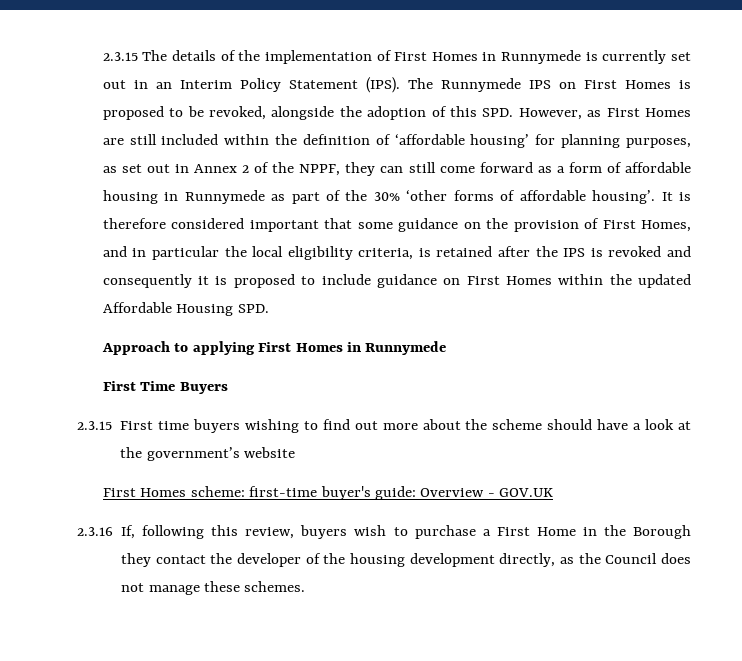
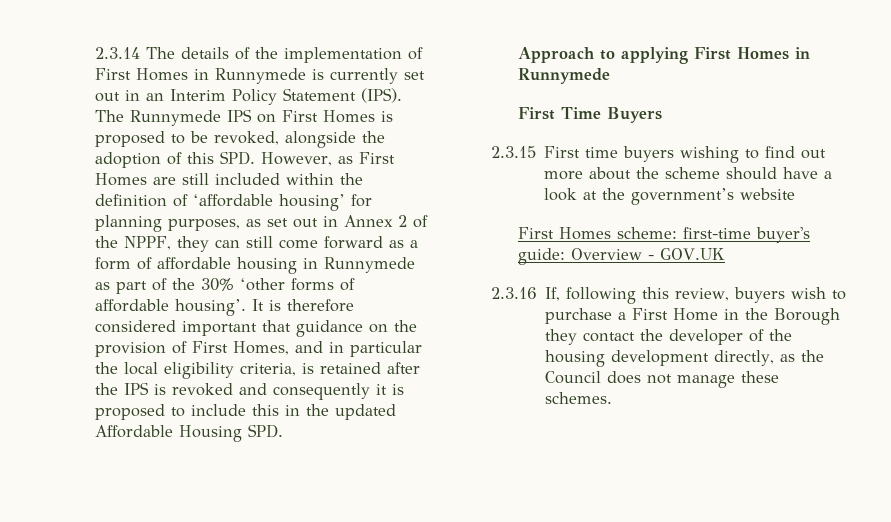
[102,52,138,61] 2.3.15 -> [94,47,140,59] 2.3.14
[357,222,393,229] some -> (291, 326) none
[376,274,604,288] guidance on First Homes within -> [251,404,300,416] this in

